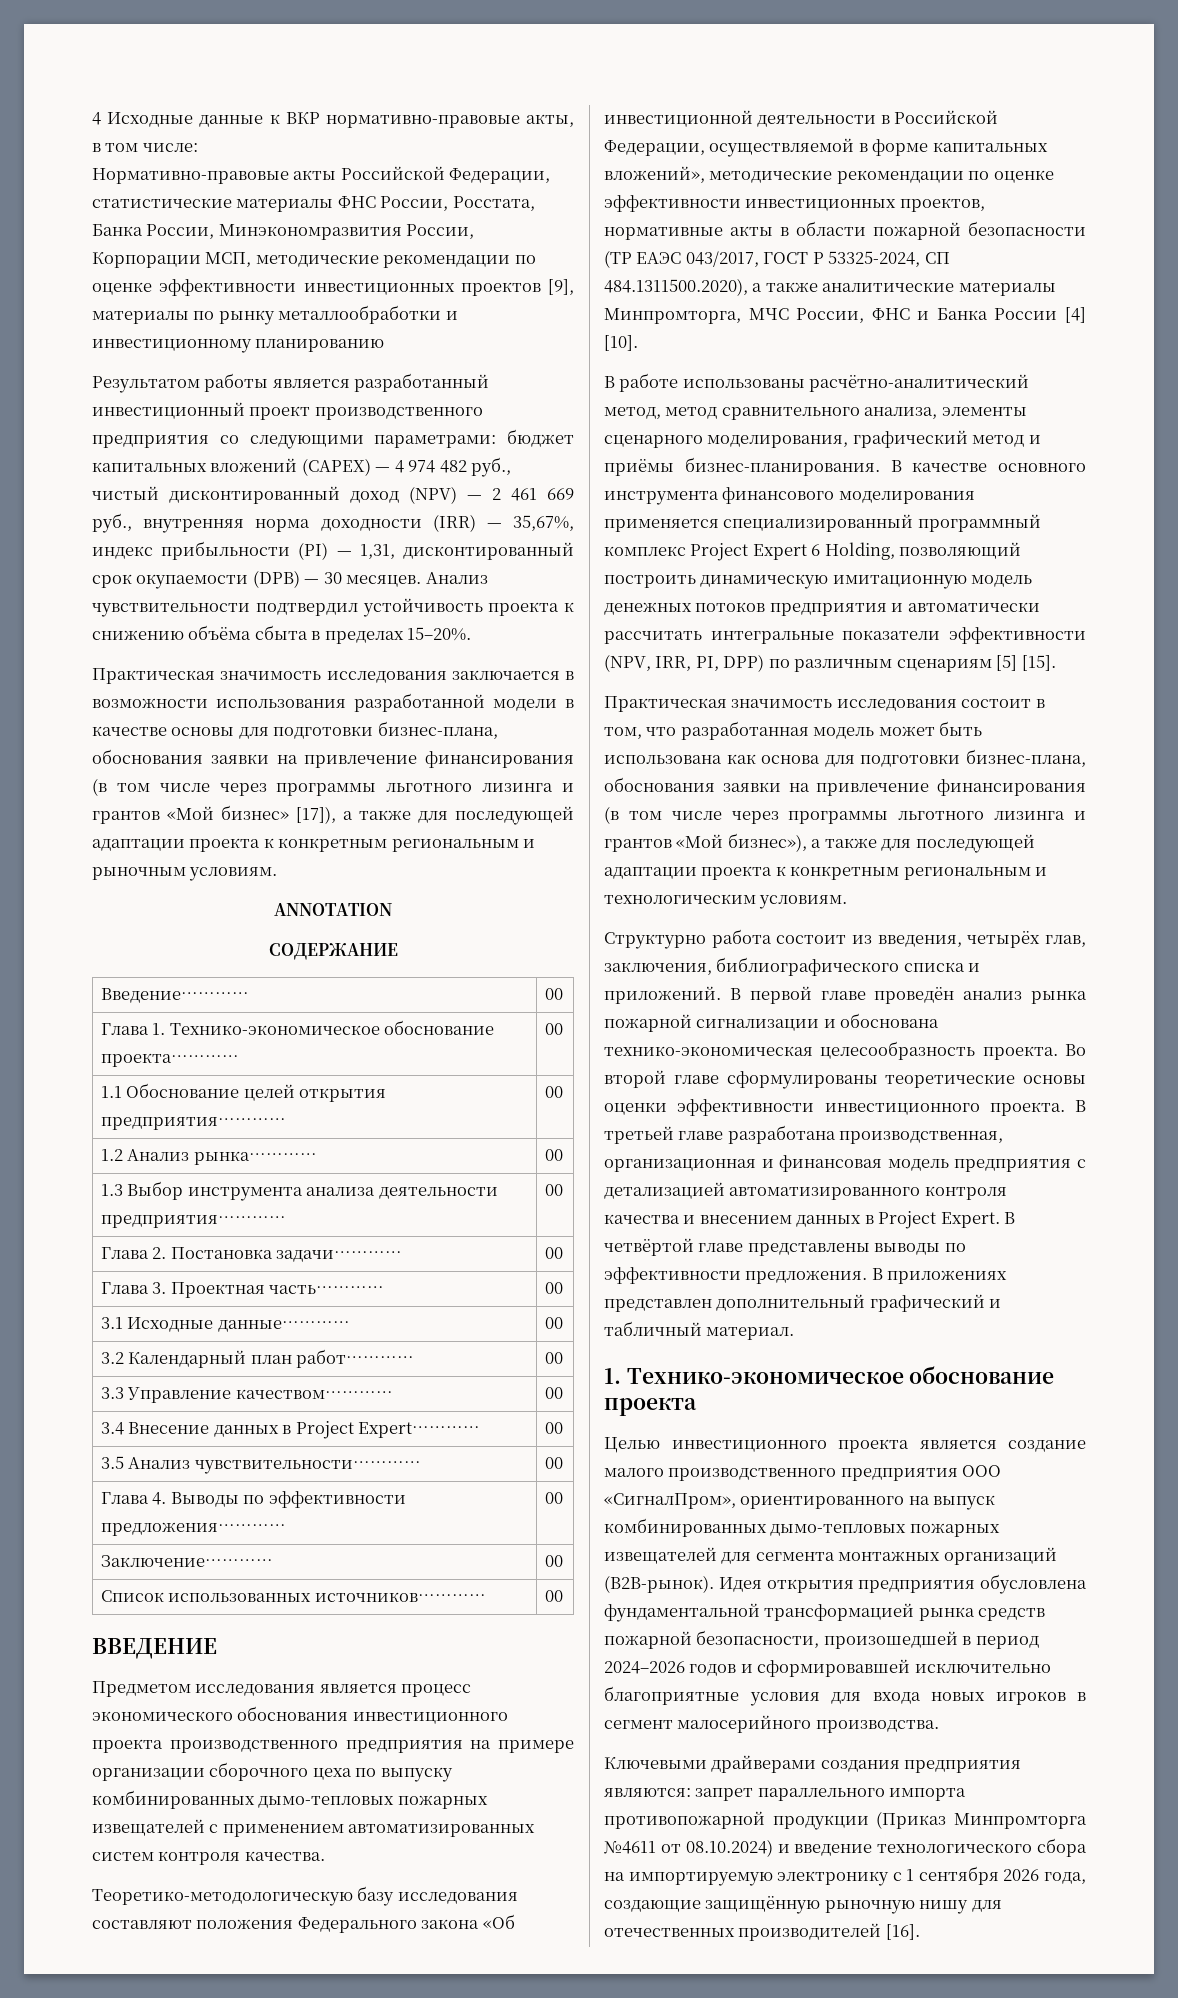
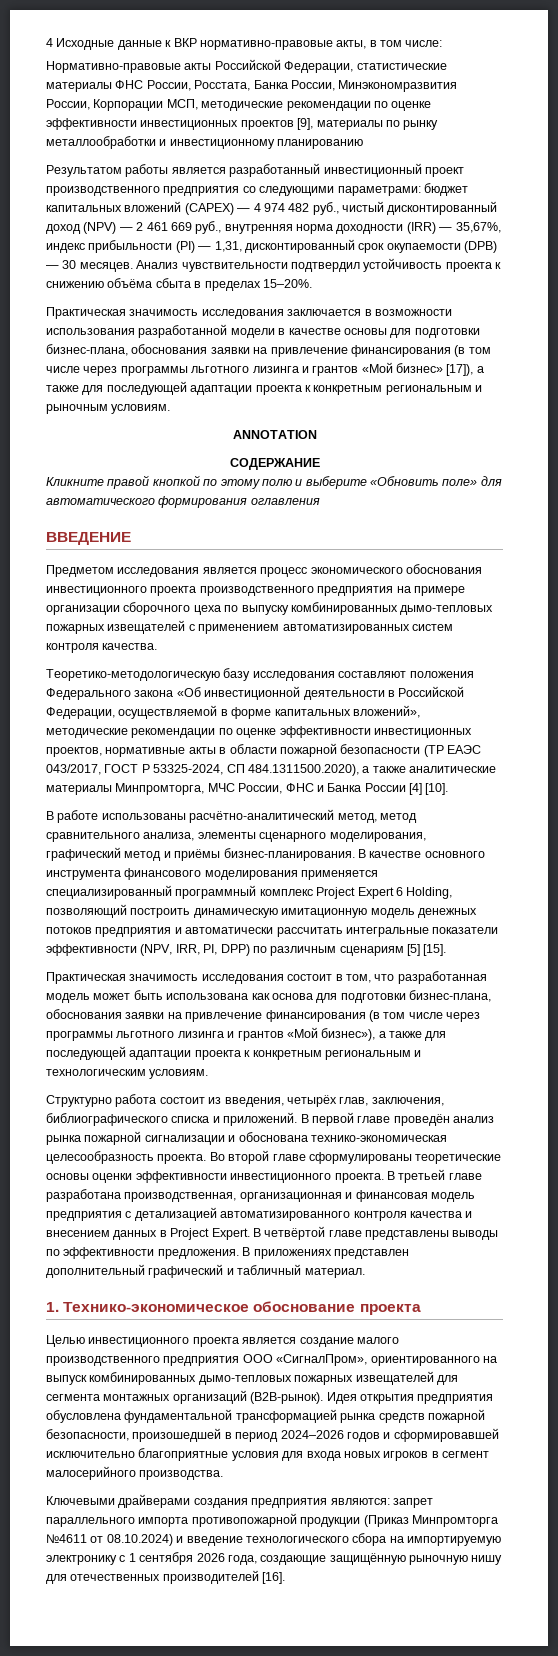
[100,988,249,1003] [544,988,563,1000] [100,1020,495,1035] [100,1053,239,1067] [544,1023,563,1035] [100,1083,387,1102] [100,1117,286,1130] [544,1086,563,1098] [100,1149,317,1165] [544,1149,563,1161] [100,1181,498,1201] [100,1215,286,1228] [544,1184,563,1196] [100,1247,403,1262] [544,1247,563,1259] [100,1282,385,1298] [544,1282,563,1294] [100,1317,350,1332] [544,1317,563,1329] [100,1349,415,1368] [544,1352,563,1364] [100,1387,393,1403] [544,1387,563,1399] [100,1421,481,1439] [544,1422,563,1434] [100,1456,421,1474] [544,1457,563,1469] [100,1491,406,1508] [100,1522,286,1536] [544,1492,563,1504] [100,1555,273,1567] [544,1555,563,1567] [100,1590,486,1602] [544,1590,563,1602] // Введение………… | 00 // Глава 1. Технико-экономическое обоснование проекта………… | 00 // 1.1 Обоснование целей открытия предприятия………… | 00 // 1.2 Анализ рынка………… | 00 // 1.3 Выбор инструмента анализа деятельности предприятия………… | 00 // Глава 2. Постановка задачи………… | 00 // Глава 3. Проектная часть………… | 00 // 3.1 Исходные данные………… | 00 // 3.2 Календарный план работ………… | 00 // 3.3 Управление качеством………… | 00 // 3.4 Внесение данных в Project Expert………… | 00 // 3.5 Анализ чувствительности………… | 00 // Глава 4. Выводы по эффективности предложения………… | 00 // Заключение………… | 00 // Список использованных источников………… | 00 -> [46,475,502,489] [46,496,320,508] // Кликните правой кнопкой по этому полю и выберите «Обновить поле» для автоматического формирования оглавления

